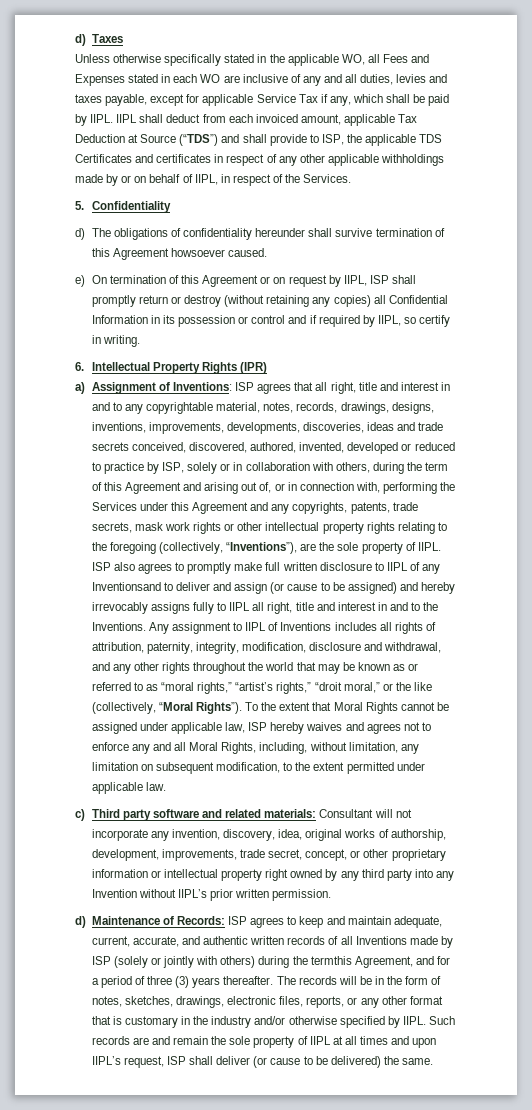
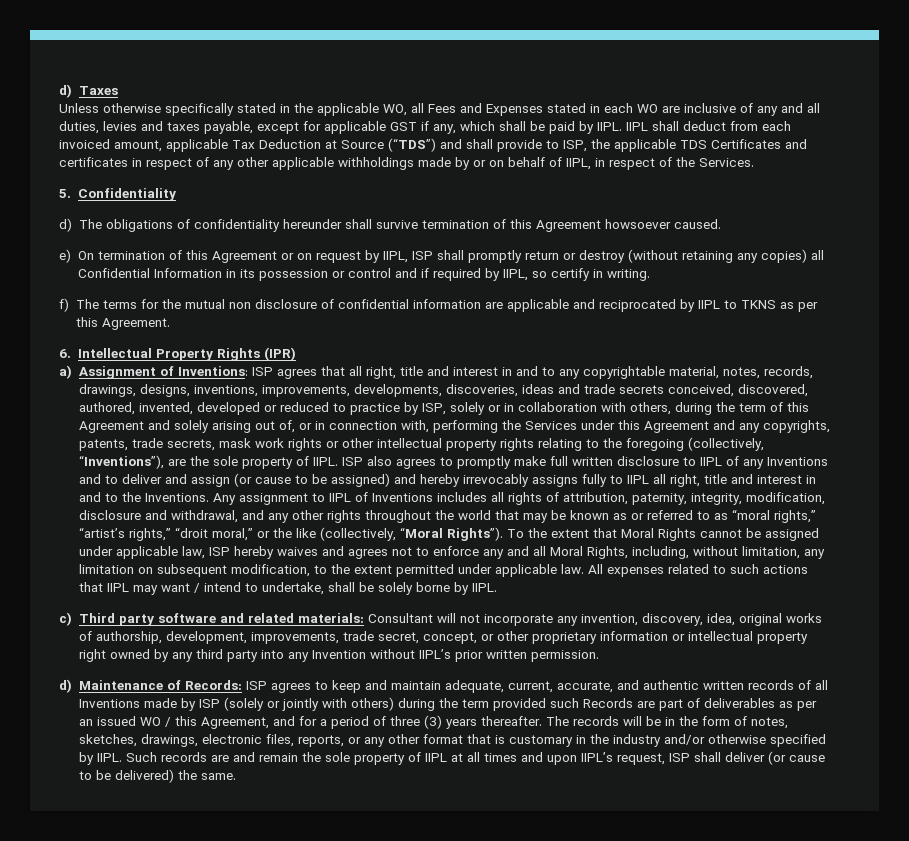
[256,94,318,103] Service Tax -> [390,122,417,131] GST
(140, 341) none -> [59,298,819,312] [76,317,171,330] // f) The terms for the mutual non disclosure of confidential information are applicable and reciprocated by IIPL to TKNS as per this Agreement.
(202, 486) none -> [173,420,209,433] solely
[91,582,161,591] Inventionsand -> [766,457,828,466] [78,474,101,484] Inventions and
(166, 786) none -> [587,564,808,577] [78,582,497,595] All expenses related to such actions that IIPL may want / intend to undertake, shall be solely borne by IIPL.
[310,956,352,965] termthis -> [461,698,817,711] [78,716,197,727] term provided such Records are part of deliverables as per an issued WO / this

